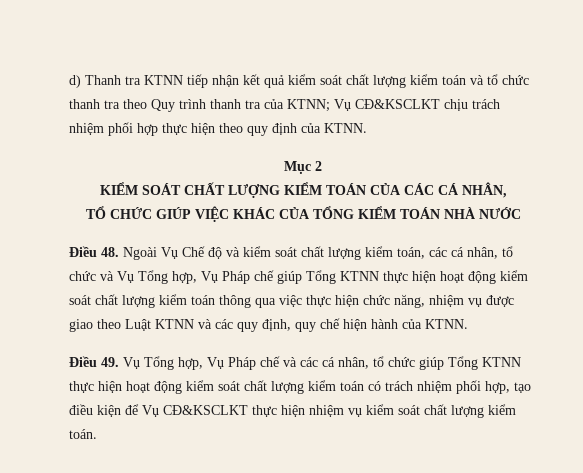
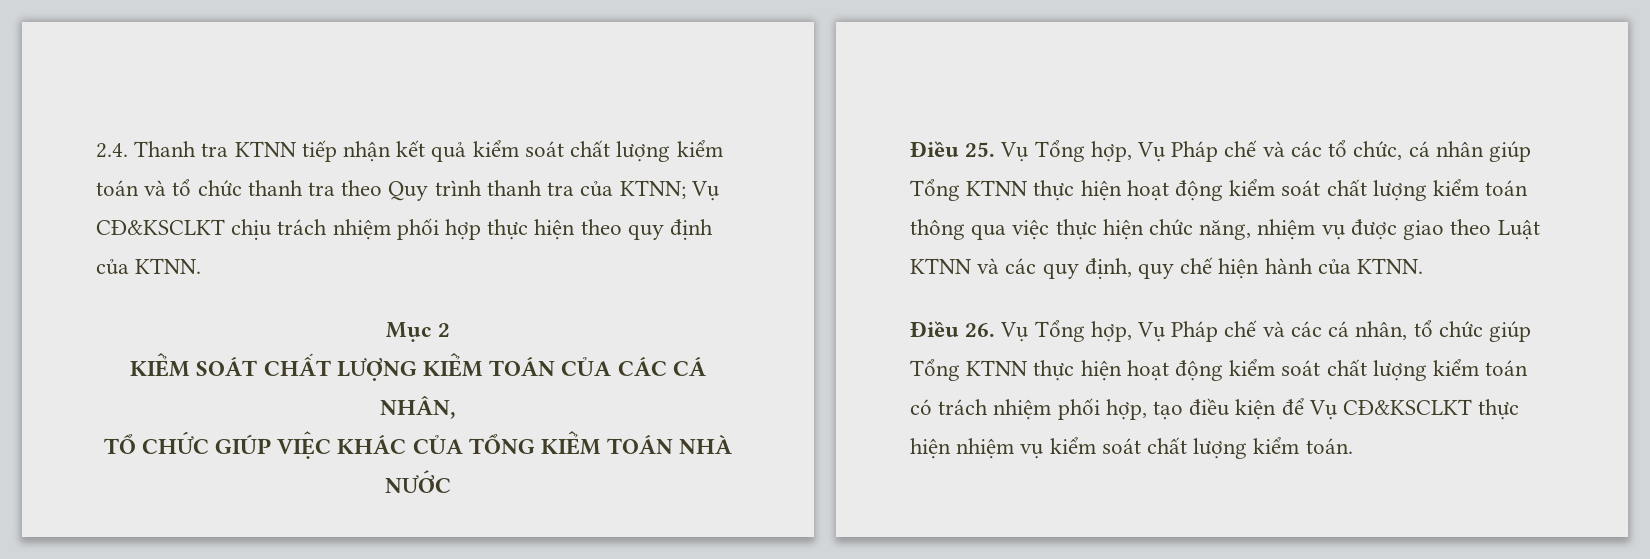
[69,75,81,88] d) -> [96,143,128,158] 2.4.
[101,246,513,260] [69,270,274,284] 48. Ngoài Vụ Chế độ và kiểm soát chất lượng kiểm toán, các cá nhân, tổ chức và Vụ Tổng hợp, Vụ Pháp chế -> [965,140,1484,162] 25. Vụ Tổng hợp, Vụ Pháp chế và các tổ chức, cá nhân
[101,357,119,367] 49. -> [965,323,996,337] 26.

